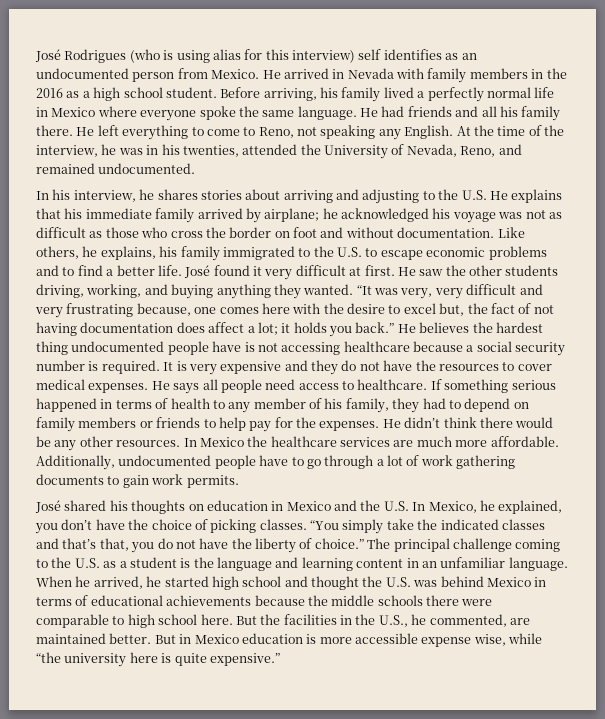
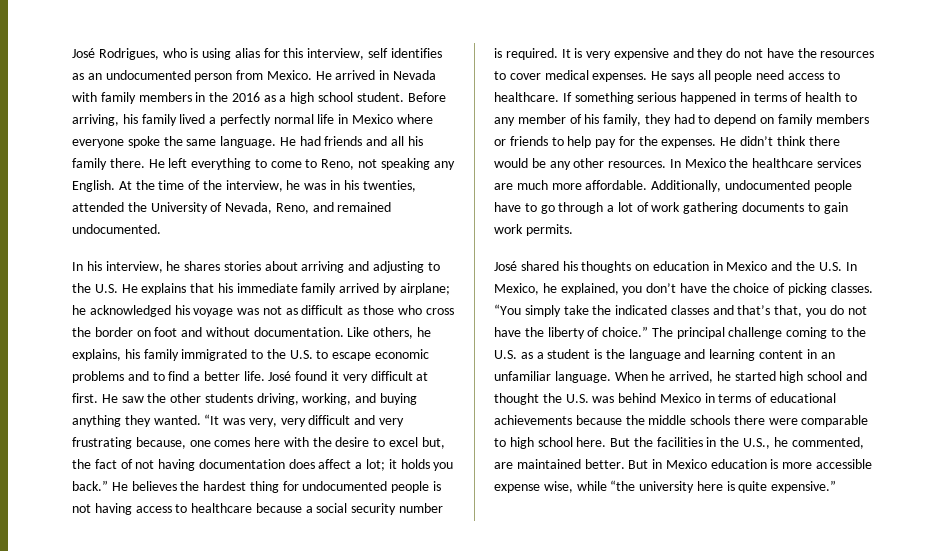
[35,49,160,63] José Rodrigues (who -> [72,48,187,60] José Rodrigues, who
[292,50,355,63] interview) -> [307,48,365,60] interview,
[71,341,242,355] undocumented people have -> [282,481,430,493] for undocumented people
[281,342,341,355] accessing -> [94,503,188,515] having access to

